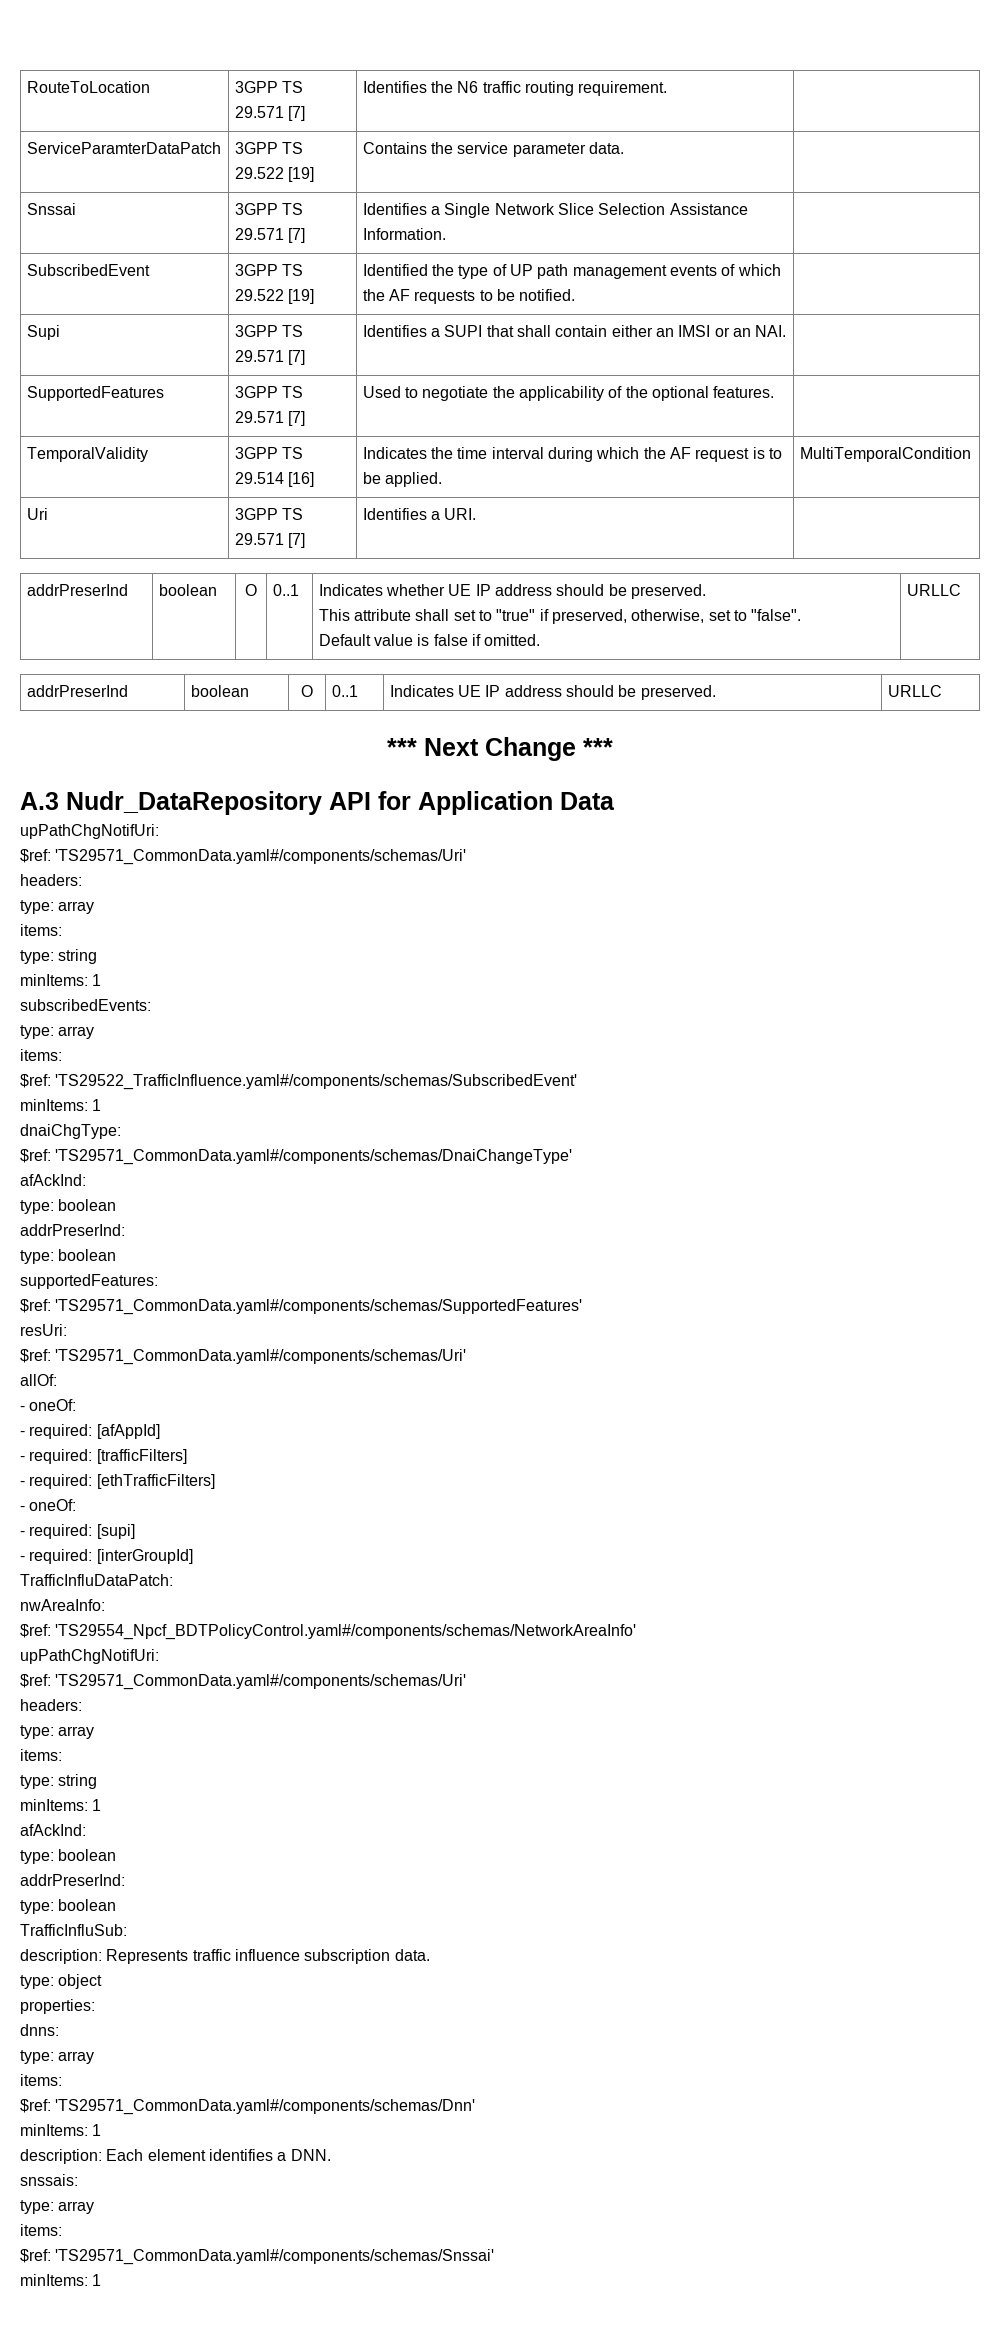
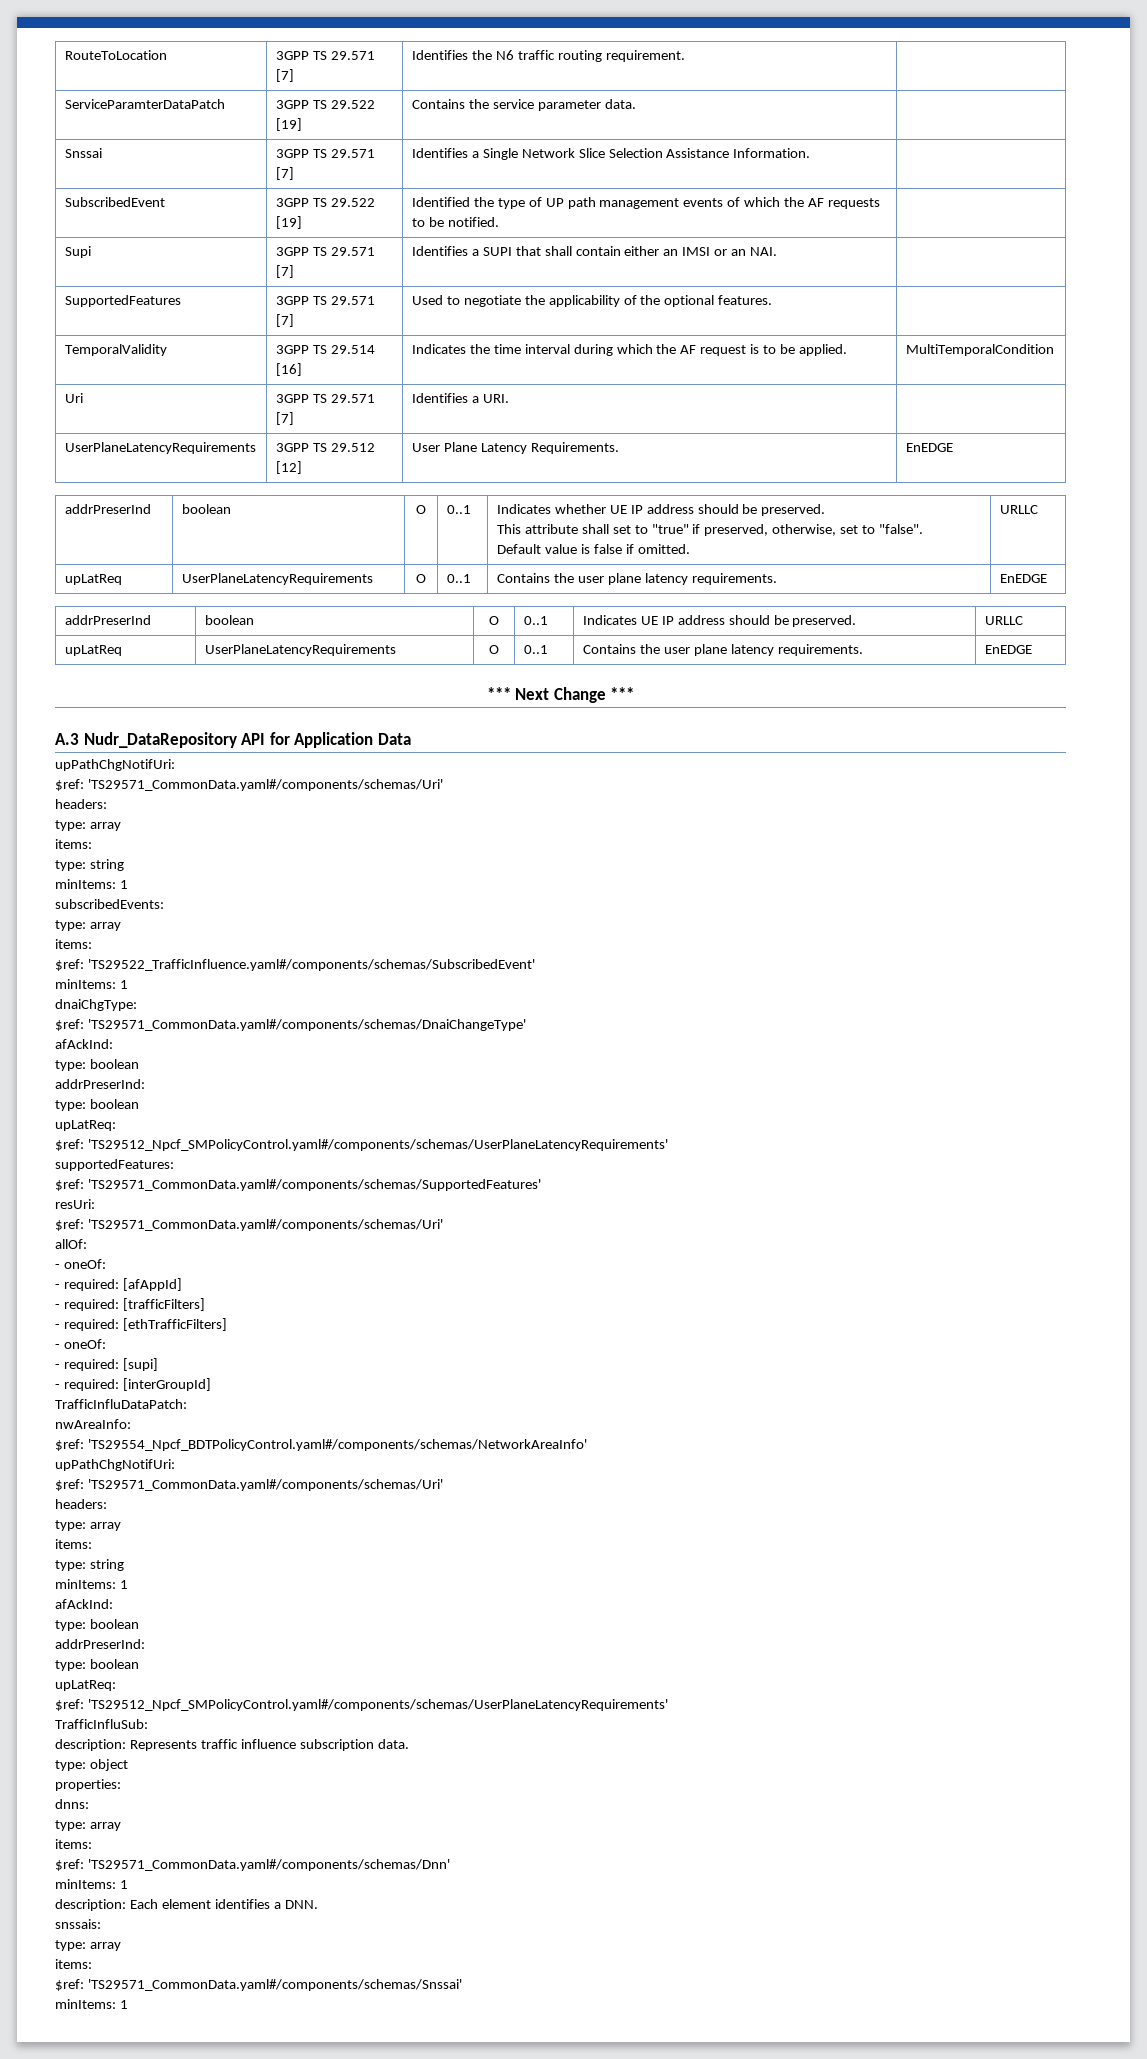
(477, 514) none -> [64,442,256,454] [275,443,375,452] [275,461,302,474] [411,442,619,454] [905,443,953,452] // UserPlaneLatencyRequirements | 3GPP TS 29.512 [12] | User Plane Latency Requirements. | EnEDGE
(961, 590) none -> [64,574,122,585] [181,573,373,585] [416,574,426,583] [446,574,471,583] [496,573,777,585] [999,574,1047,583] // upLatReq | UserPlaneLatencyRequirements | O | 0..1 | Contains the user plane latency requirements. | EnEDGE
(942, 691) none -> [64,645,122,656] [204,644,396,656] [489,645,499,654] [523,645,548,654] [582,644,863,656] [984,645,1032,654] // upLatReq | UserPlaneLatencyRequirements | O | 0..1 | Contains the user plane latency requirements. | EnEDGE
(117, 1255) none -> [55,1120,116,1131] [55,1139,668,1151] // upLatReq: // $ref: 'TS29512_Npcf_SMPolicyControl.yaml#/components/schemas/UserPlaneLatencyRequirements'
(117, 1905) none -> [55,1680,116,1691] [55,1699,668,1711] // upLatReq: // $ref: 'TS29512_Npcf_SMPolicyControl.yaml#/components/schemas/UserPlaneLatencyRequirements'

